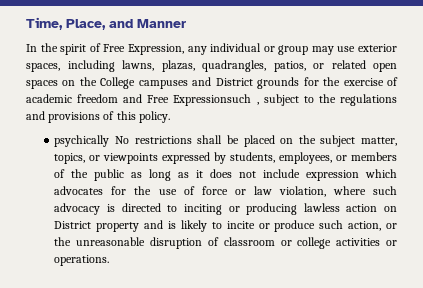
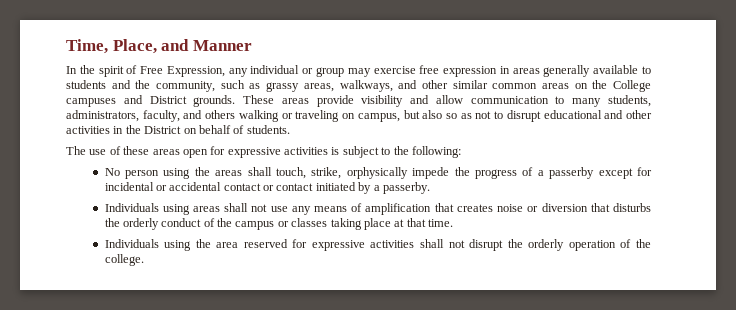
[337,44,397,52] [26,60,397,72] [26,80,58,89] use exterior spaces, including lawns, plazas, quadrangles, patios, or related open spaces -> [373,65,651,77] [66,80,569,92] exercise free expression in areas generally available to students and the community, such as grassy areas, walkways, and other similar common areas
[257,77,398,89] [26,94,397,106] [26,111,170,123] [54,135,397,147] [54,152,397,164] [54,169,397,181] [54,186,397,197] [54,203,397,215] [54,220,398,232] [54,237,397,249] [54,255,110,266] grounds for the exercise of academic freedom and Free Expressionsuch , subject to the regulations and provisions of this policy. // psychically No restrictions shall be placed on the subject matter, topics, or viewpoints expressed by students, employees, or members of the public as long as it does not include expression which advocates for the use of force or law violation, where such advocacy is directed to inciting or producing lawless action on District property and is likely to incite or produce such action, or the unreasonable disruption of classroom or college activities or operations. -> [193,95,651,107] [66,110,652,122] [66,125,290,134] [66,146,461,158] [104,167,652,179] [104,182,430,194] [104,203,651,215] [104,218,454,230] [104,239,651,251] [104,254,144,266] grounds. These areas provide visibility and allow communication to many students, administrators, faculty, and others walking or traveling on campus, but also so as not to disrupt educational and other activities in the District on behalf of students. // The use of these areas open for expressive activities is subject to the following: // No person using the areas shall touch, strike, orphysically impede the progress of a passerby except for incidental or accidental contact or contact initiated by a passerby. // Individuals using areas shall not use any means of amplification that creates noise or diversion that disturbs the orderly conduct of the campus or classes taking place at that time. // Individuals using the area reserved for expressive activities shall not disrupt the orderly operation of the college.

